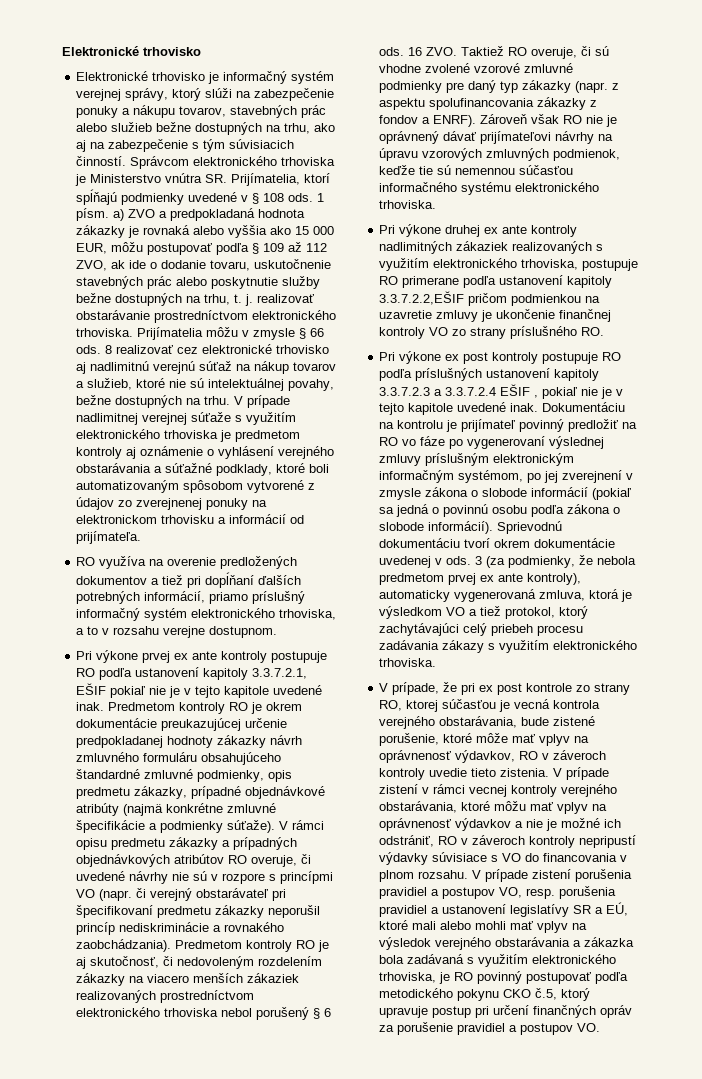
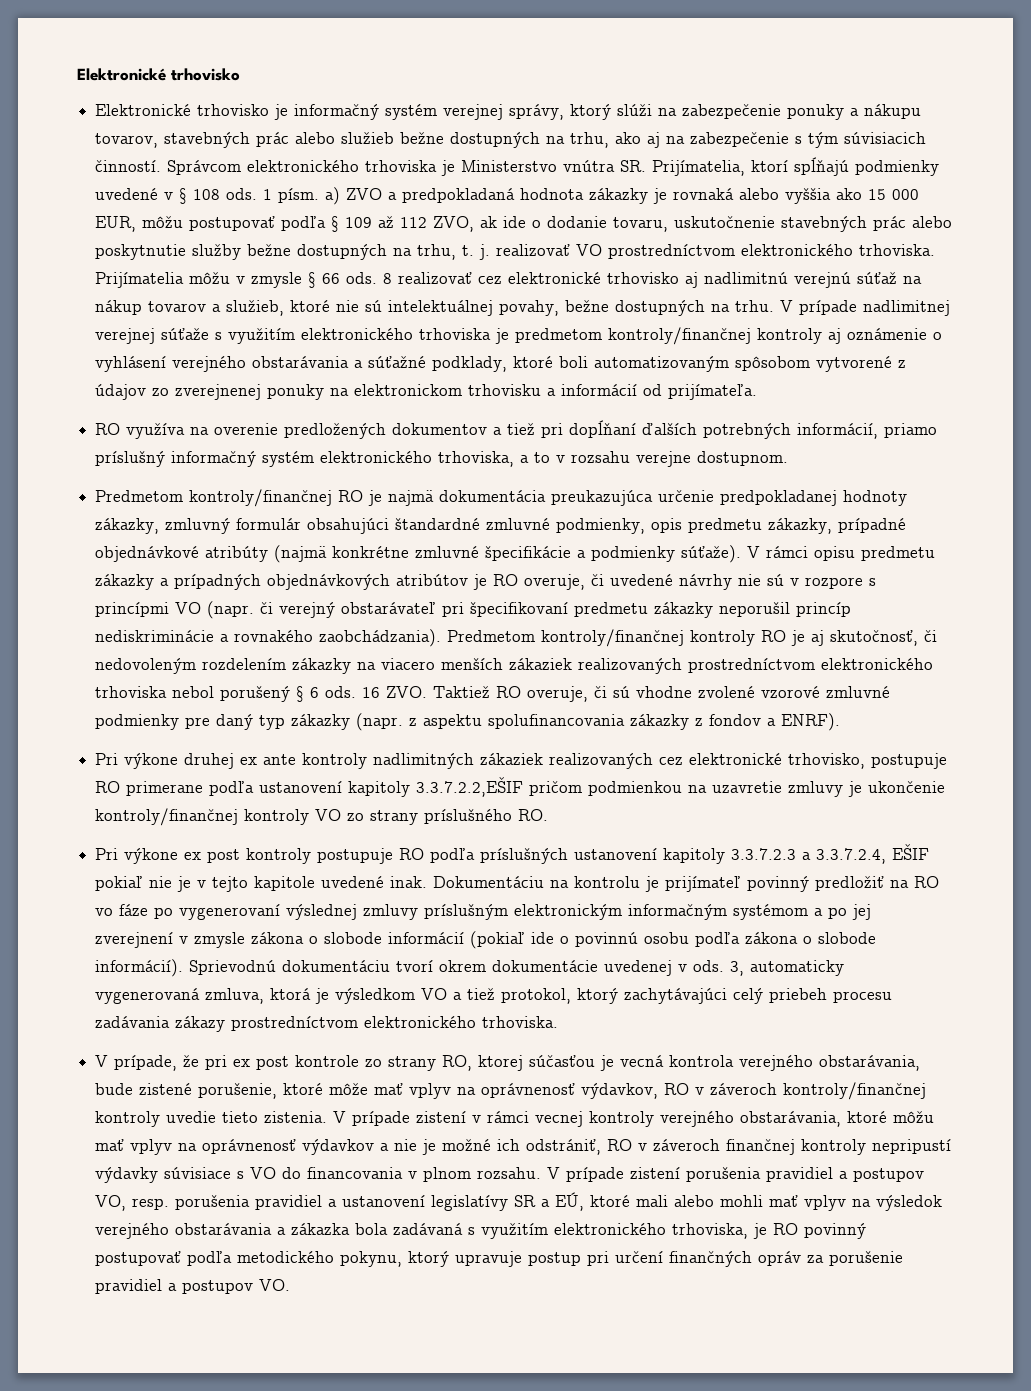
[76,310,151,320] obstarávanie -> [576,244,603,256] VO
(301, 436) none -> [608,327,752,345] kontroly/finančnej
[76,650,328,663] [76,667,308,680] [76,683,323,698] [76,702,303,714] [76,718,288,731] [76,735,303,748] [76,752,282,765] Pri výkone prvej ex ante kontroly postupuje RO podľa ustanovení kapitoly 3.3.7.2.1, EŠIF pokiaľ nie je v tejto kapitole uvedené inak. Predmetom kontroly RO je okrem dokumentácie preukazujúcej určenie predpokladanej hodnoty zákazky návrh zmluvného formuláru obsahujúceho -> [95,489,908,507] [95,518,390,534] Predmetom kontroly/finančnej RO je najmä dokumentácia preukazujúca určenie predpokladanej hodnoty zákazky, zmluvný formulár obsahujúci
(225, 859) none -> [473,574,488,590] je
(243, 944) none -> [541,629,685,647] kontroly/finančnej
[480,114,618,127] [379,131,614,144] [379,148,621,161] [379,165,574,175] [379,182,600,195] [379,200,437,209] Zároveň však RO nie je oprávnený dávať prijímateľovi návrhy na úpravu vzorových zmluvných podmienok, keďže tie sú nemennou súčasťou informačného systému elektronického trhoviska. -> (841, 722) none
[596,244,604,251] [379,258,579,271] s využitím elektronického trhoviska, -> [659,753,866,769] cez elektronické trhovisko,
[559,309,612,322] finančnej -> [95,808,239,826] kontroly/finančnej
[445,384,539,398] 3.3.7.2.4 EŠIF , -> [816,844,930,864] 3.3.7.2.4, EŠIF
[458,470,524,483] systémom, -> [733,904,824,920] systémom a
[379,504,430,517] sa jedná -> [531,932,555,944] ide
[475,555,637,568] [379,573,582,585] 3 (za podmienky, že nebola predmetom prvej ex ante kontroly), -> [730,961,745,976] 3,
[488,640,550,653] s využitím -> [231,1016,359,1031] prostredníctvom
(607, 755) none -> [783,1082,927,1100] kontroly/finančnej
(526, 840) none -> [726,1139,796,1155] finančnej
[457,988,558,1001] pokynu CKO č.5, -> [340,1251,403,1267] pokynu,

